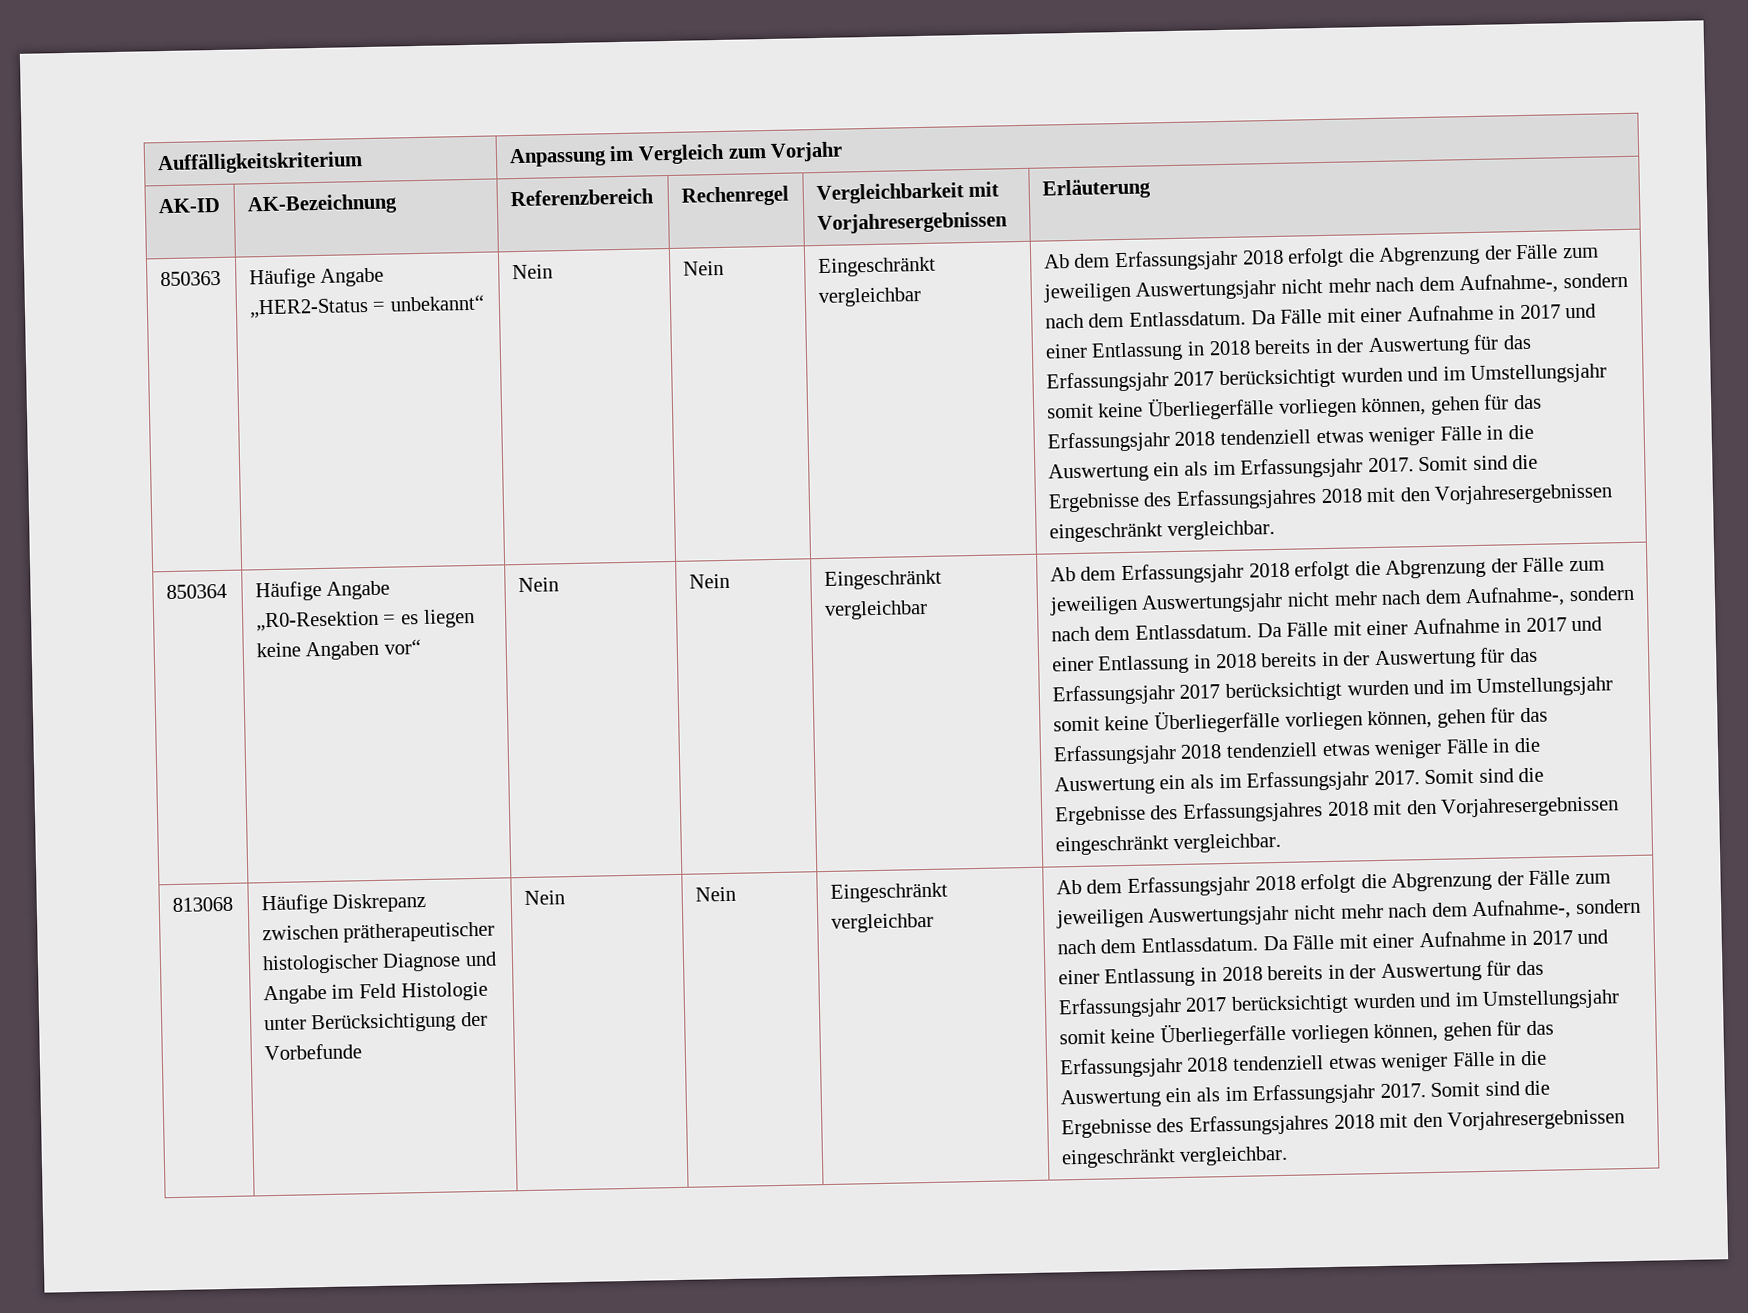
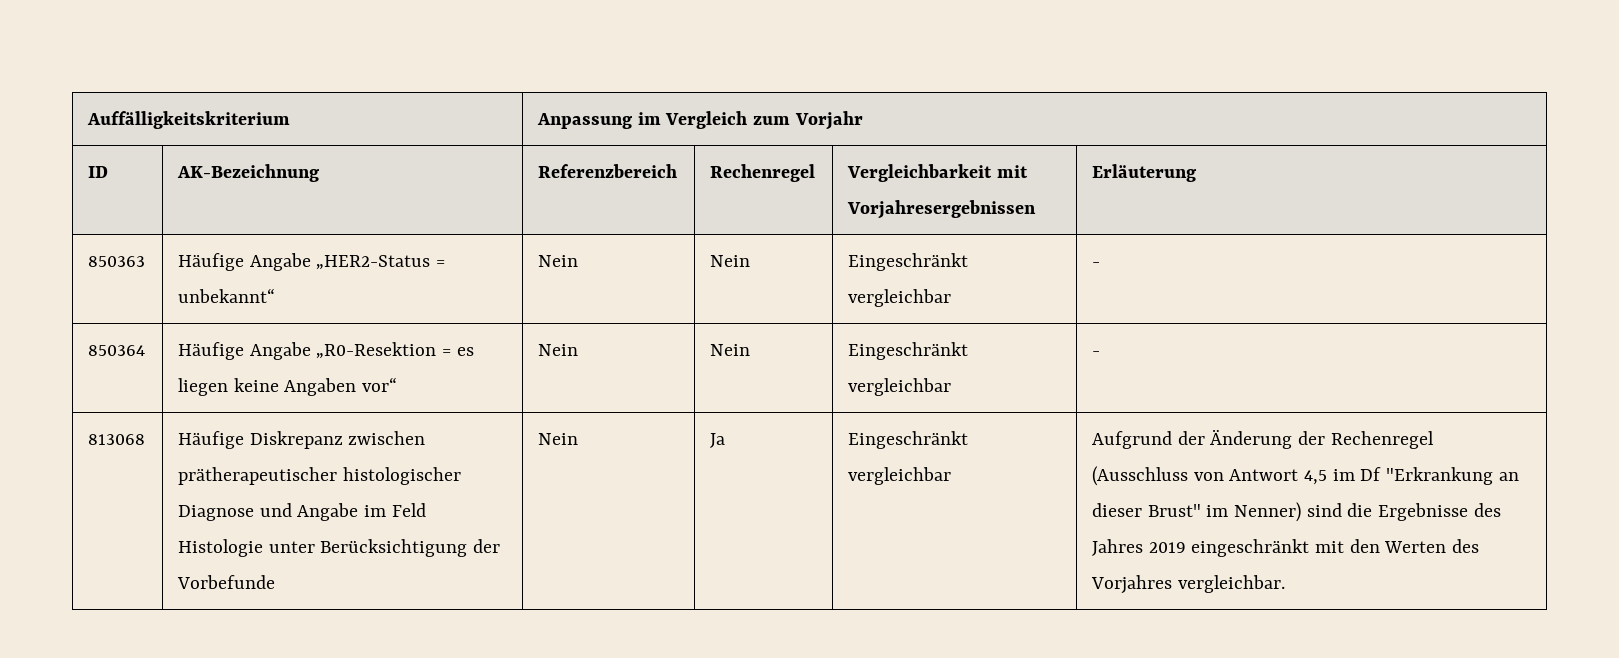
[157,197,221,214] AK-ID -> [88,166,109,178] ID
[1043,244,1599,272] [1042,272,1628,303] [1044,303,1597,329] [1044,334,1532,362] [1045,363,1608,393] [1046,394,1542,421] [1046,424,1534,453] [1047,454,1539,483] [1047,483,1614,513] [1048,519,1276,543] Ab dem Erfassungsjahr 2018 erfolgt die Abgrenzung der Fälle zum jeweiligen Auswertungsjahr nicht mehr nach dem Aufnahme-, sondern nach dem Entlassdatum. Da Fälle mit einer Aufnahme in 2017 und einer Entlassung in 2018 bereits in der Auswertung für das Erfassungsjahr 2017 berücksichtigt wurden und im Umstellungsjahr somit keine Überliegerfälle vorliegen können, gehen für das Erfassungsjahr 2018 tendenziell etwas weniger Fälle in die Auswertung ein als im Erfassungsjahr 2017. Somit sind die Ergebnisse des Erfassungsjahres 2018 mit den Vorjahresergebnissen eingeschränkt vergleichbar. -> [1092,262,1101,267] -
[1049,557,1605,585] [1048,585,1635,616] [1050,616,1603,642] [1051,647,1538,675] [1051,676,1614,706] [1052,707,1548,734] [1052,737,1541,766] [1053,767,1545,796] [1054,796,1620,826] [1054,832,1282,856] Ab dem Erfassungsjahr 2018 erfolgt die Abgrenzung der Fälle zum jeweiligen Auswertungsjahr nicht mehr nach dem Aufnahme-, sondern nach dem Entlassdatum. Da Fälle mit einer Aufnahme in 2017 und einer Entlassung in 2018 bereits in der Auswertung für das Erfassungsjahr 2017 berücksichtigt wurden und im Umstellungsjahr somit keine Überliegerfälle vorliegen können, gehen für das Erfassungsjahr 2018 tendenziell etwas weniger Fälle in die Auswertung ein als im Erfassungsjahr 2017. Somit sind die Ergebnisse des Erfassungsjahres 2018 mit den Vorjahresergebnissen eingeschränkt vergleichbar. -> [1092,351,1101,356] -
[694,886,736,902] [829,882,948,903] [830,912,934,933] [1055,870,1611,897] [1055,898,1641,929] [1056,929,1609,955] [1057,960,1544,988] [1057,989,1621,1019] [1058,1020,1554,1047] [1059,1050,1547,1079] [1059,1080,1551,1109] [1060,1109,1626,1139] [1060,1148,1176,1169] Nein | Eingeschränkt vergleichbar | Ab dem Erfassungsjahr 2018 erfolgt die Abgrenzung der Fälle zum jeweiligen Auswertungsjahr nicht mehr nach dem Aufnahme-, sondern nach dem Entlassdatum. Da Fälle mit einer Aufnahme in 2017 und einer Entlassung in 2018 bereits in der Auswertung für das Erfassungsjahr 2017 berücksichtigt wurden und im Umstellungsjahr somit keine Überliegerfälle vorliegen können, gehen für das Erfassungsjahr 2018 tendenziell etwas weniger Fälle in die Auswertung ein als im Erfassungsjahr 2017. Somit sind die Ergebnisse des Erfassungsjahres 2018 mit den Vorjahresergebnissen eingeschränkt -> [710,433,726,448] [848,431,969,449] [848,467,952,485] [1092,429,1434,449] [1092,466,1519,486] [1092,502,1501,522] [1092,539,1480,557] [1091,575,1173,594] Ja | Eingeschränkt vergleichbar | Aufgrund der Änderung der Rechenregel (Ausschluss von Antwort 4,5 im Df "Erkrankung an dieser Brust" im Nenner) sind die Ergebnisse des Jahres 2019 eingeschränkt mit den Werten des Vorjahres

